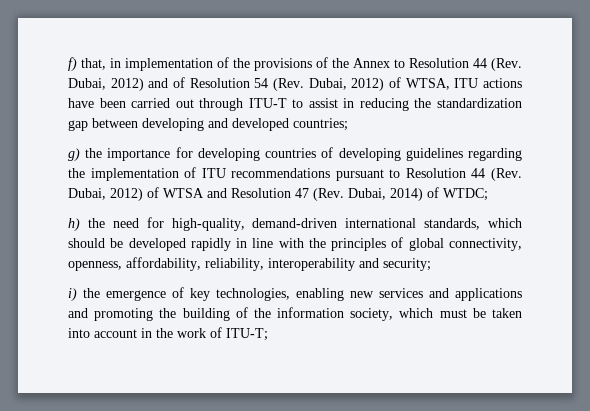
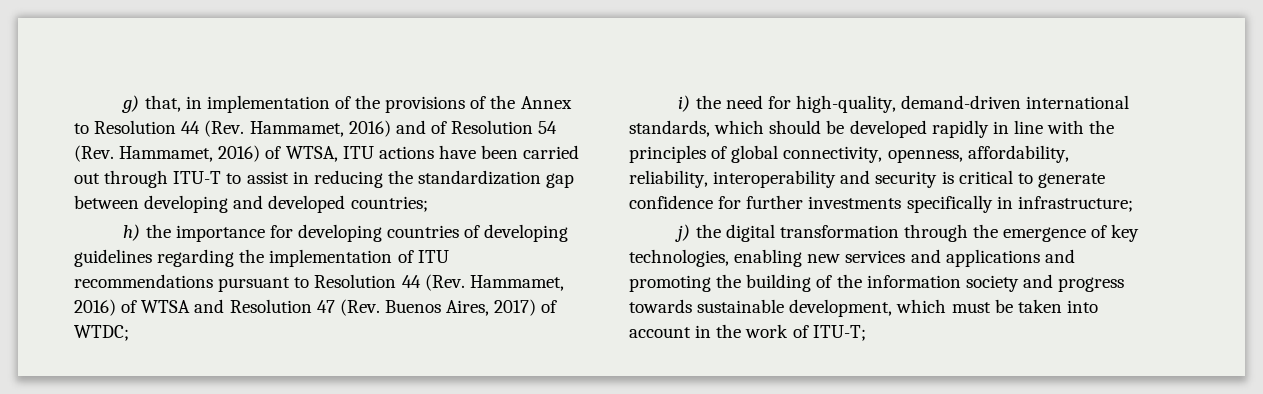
[68,57,77,71] f) -> [122,95,140,113] g)
[68,78,144,91] Dubai, 2012) -> [249,120,391,137] Hammamet, 2016)
[308,78,385,91] Dubai, 2012) -> [119,145,261,162] Hammamet, 2016)
[68,148,80,161] g) -> [123,224,141,241] h)
[68,188,143,201] Dubai, 2012) -> [469,275,564,291] [74,299,116,316] Hammamet, 2016)
[348,188,423,201] Dubai, 2014) -> [384,299,537,316] Buenos Aires, 2017)
[68,218,80,231] h) -> [678,95,691,112] i)
[383,258,431,271] [68,288,77,301] security; // i) -> [875,170,1105,188] [629,195,1133,213] [675,224,968,242] security is critical to generate confidence for further investments specifically in infrastructure; // j) the digital transformation through
[350,308,394,321] society, -> [965,274,1125,292] [629,299,893,317] society and progress towards sustainable development,

